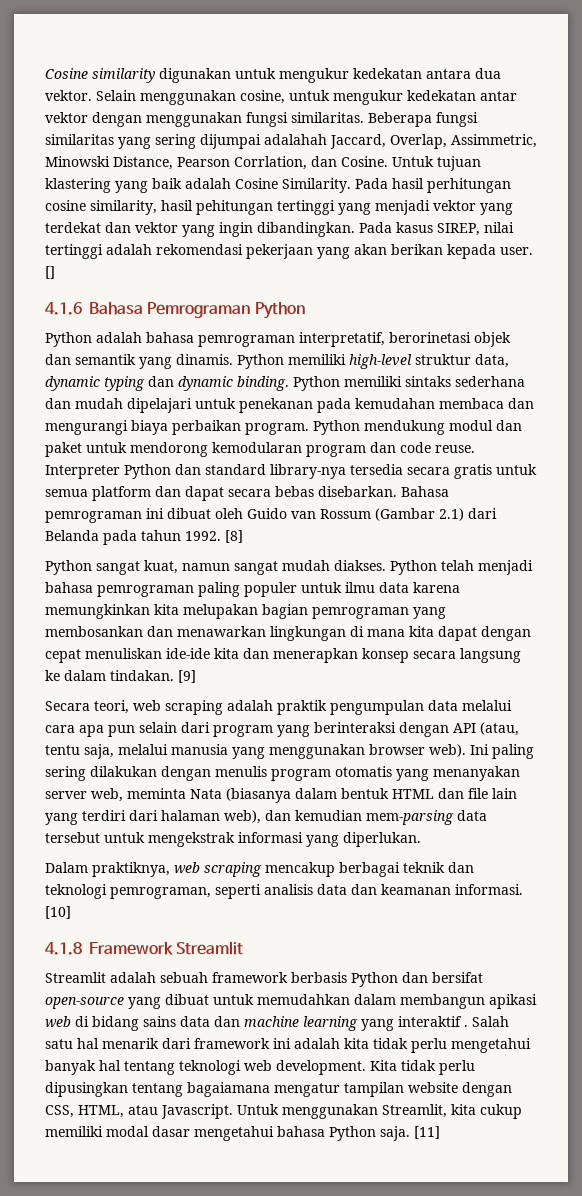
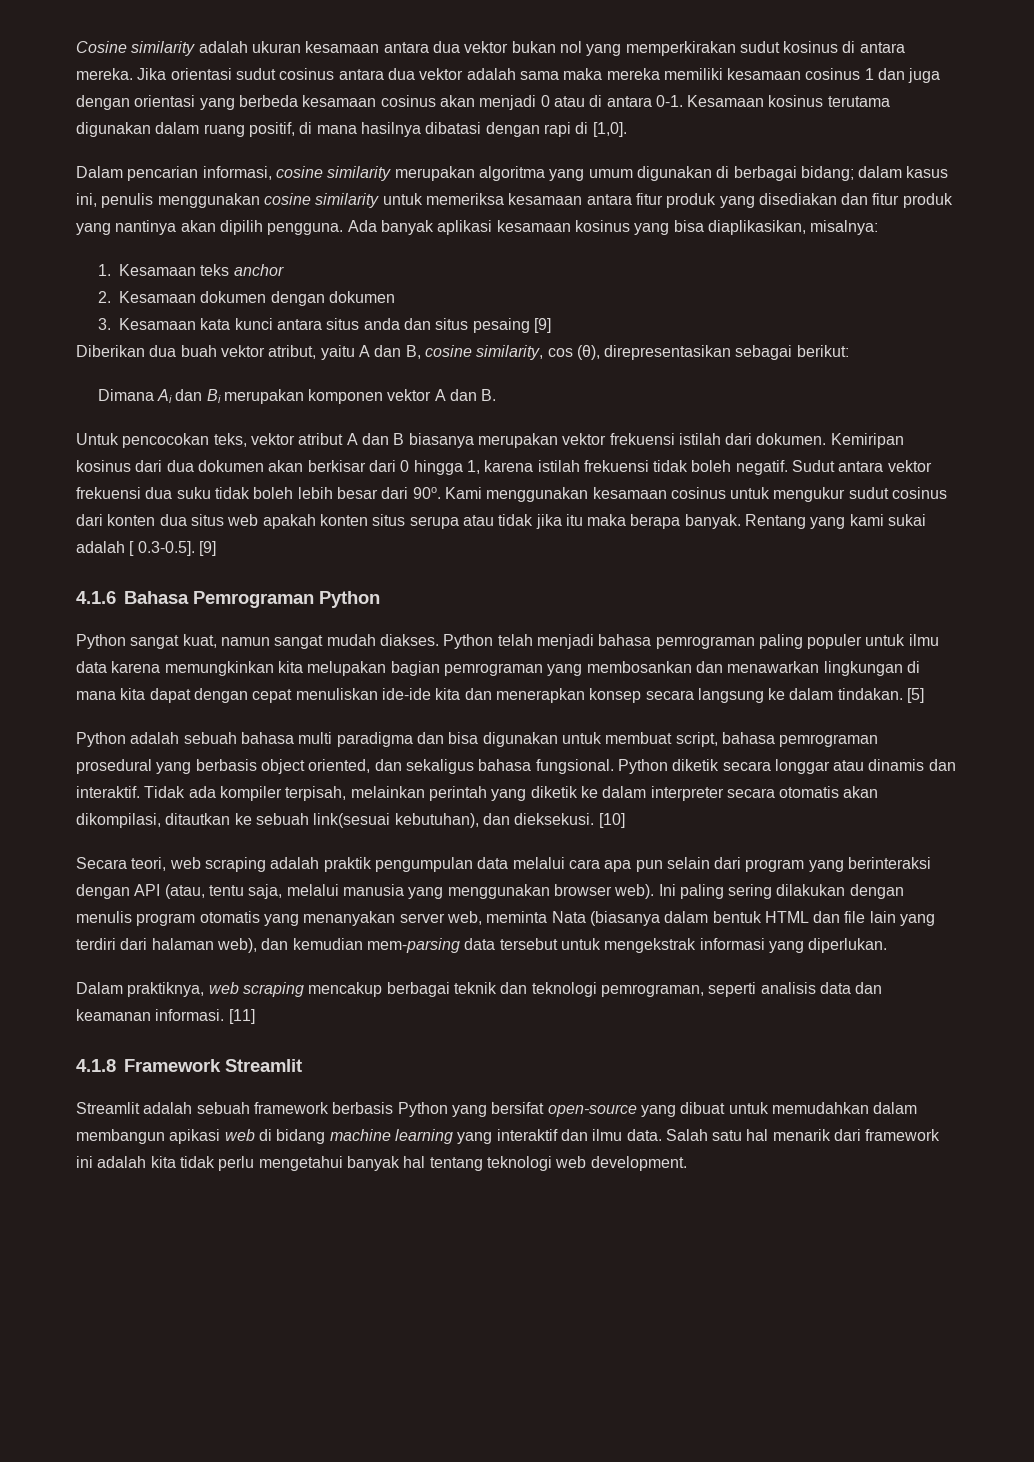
[159,68,501,83] [45,90,517,105] [45,112,478,127] [45,134,537,149] [45,156,481,171] [45,178,511,193] [45,200,513,215] [45,222,514,237] [45,244,533,259] [45,266,55,279] [45,302,305,319] [45,332,511,347] [45,354,509,369] [45,376,525,391] [45,398,534,413] [45,420,522,435] [45,442,475,457] [45,464,537,479] [45,486,449,501] [45,508,497,523] [45,530,243,545] digunakan untuk mengukur kedekatan antara dua vektor. Selain menggunakan cosine, untuk mengukur kedekatan antar vektor dengan menggunakan fungsi similaritas. Beberapa fungsi similaritas yang sering dijumpai adalahah Jaccard, Overlap, Assimmetric, Minowski Distance, Pearson Corrlation, dan Cosine. Untuk tujuan klastering yang baik adalah Cosine Similarity. Pada hasil perhitungan cosine similarity, hasil pehitungan tertinggi yang menjadi vektor yang terdekat dan vektor yang ingin dibandingkan. Pada kasus SIREP, nilai tertinggi adalah rekomendasi pekerjaan yang akan berikan kepada user. [] // 4.1.6 Bahasa Pemrograman Python // Python adalah bahasa pemrograman interpretatif, berorinetasi objek dan semantik yang dinamis. Python memiliki high-level struktur data, dynamic typing dan dynamic binding. Python memiliki sintaks sederhana dan mudah dipelajari untuk penekanan pada kemudahan membaca dan mengurangi biaya perbaikan program. Python mendukung modul dan paket untuk mendorong kemodularan program dan code reuse. Interpreter Python dan standard library-nya tersedia secara gratis untuk semua platform dan dapat secara bebas disebarkan. Bahasa pemrograman ini dibuat oleh Guido van Rossum (Gambar 2.1) dari Belanda pada tahun 1992. [8] -> [198,41,905,56] [76,68,941,83] [76,95,890,110] [76,122,627,137] [76,166,949,181] [76,193,953,208] [76,220,879,235] [97,264,284,276] [97,291,396,306] [97,318,551,333] [76,345,849,360] [97,389,497,404] [76,433,904,448] [76,460,932,475] [76,487,948,502] [76,514,927,529] [76,541,216,556] [76,591,380,608] adalah ukuran kesamaan antara dua vektor bukan nol yang memperkirakan sudut kosinus di antara mereka. Jika orientasi sudut cosinus antara dua vektor adalah sama maka mereka memiliki kesamaan cosinus 1 dan juga dengan orientasi yang berbeda kesamaan cosinus akan menjadi 0 atau di antara 0-1. Kesamaan kosinus terutama digunakan dalam ruang positif, di mana hasilnya dibatasi dengan rapi di [1,0]. // Dalam pencarian informasi, cosine similarity merupakan algoritma yang umum digunakan di berbagai bidang; dalam kasus ini, penulis menggunakan cosine similarity untuk memeriksa kesamaan antara fitur produk yang disediakan dan fitur produk yang nantinya akan dipilih pengguna. Ada banyak aplikasi kesamaan kosinus yang bisa diaplikasikan, misalnya: // 1. Kesamaan teks anchor // 2. Kesamaan dokumen dengan dokumen // 3. Kesamaan kata kunci antara situs anda dan situs pesaing [9] // Diberikan dua buah vektor atribut, yaitu A dan B, cosine similarity, cos (θ), direpresentasikan sebagai berikut: // Dimana Ai dan Bi merupakan komponen vektor A dan B. // Untuk pencocokan teks, vektor atribut A dan B biasanya merupakan vektor frekuensi istilah dari dokumen. Kemiripan kosinus dari dua dokumen akan berkisar dari 0 hingga 1, karena istilah frekuensi tidak boleh negatif. Sudut antara vektor frekuensi dua suku tidak boleh lebih besar dari 90o. Kami menggunakan kesamaan cosinus untuk mengukur sudut cosinus dari konten dua situs web apakah konten situs serupa atau tidak jika itu maka berapa banyak. Rentang yang kami sukai adalah [ 0.3-0.5]. [9] // 4.1.6 Bahasa Pemrograman Python
[178,670,196,683] [9] -> [907,688,925,703] [76,732,879,747] [76,759,956,774] [76,786,879,801] [76,813,625,828] [5] // Python adalah sebuah bahasa multi paradigma dan bisa digunakan untuk membuat script, bahasa pemrograman prosedural yang berbasis object oriented, dan sekaligus bahasa fungsional. Python diketik secara longgar atau dinamis dan interaktif. Tidak ada kompiler terpisah, melainkan perintah yang diketik ke dalam interpreter secara otomatis akan dikompilasi, ditautkan ke sebuah link(sesuai kebutuhan), dan dieksekusi. [10]
[45,906,71,919] [10] -> [228,1009,255,1024] [11]
[402,972,428,983] dan -> [451,1105,487,1117] yang
[143,1016,240,1027] sains data dan -> (326, 1136) none
[464,1025,468,1027] . -> [560,1129,662,1141] dan ilmu data.
[370,1060,475,1075] [45,1082,512,1097] [45,1104,522,1119] [45,1126,440,1141] Kita tidak perlu dipusingkan tentang bagaiamana mengatur tampilan website dengan CSS, HTML, atau Javascript. Untuk menggunakan Streamlit, kita cukup memiliki modal dasar mengetahui bahasa Python saja. [11] -> (687, 1163) none

